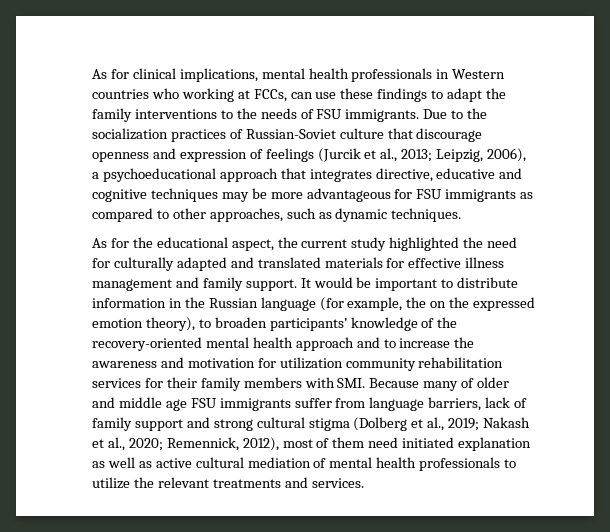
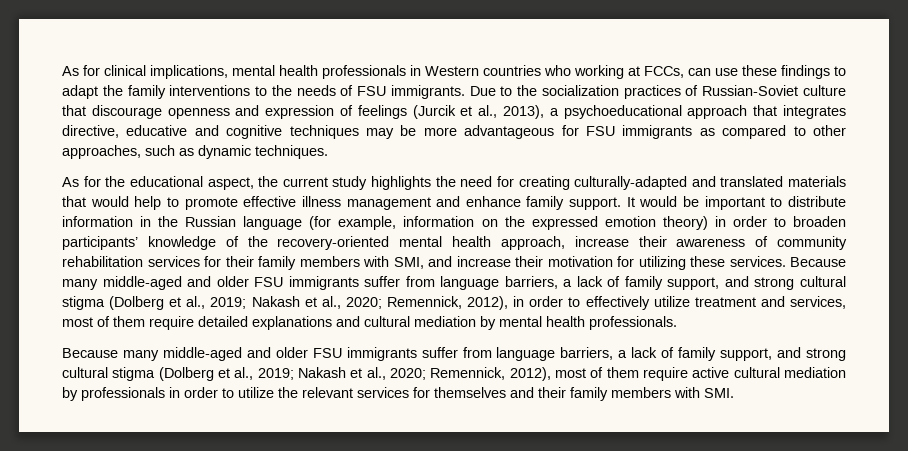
[401,148,527,162] 2013; Leipzig, 2006), -> [503,105,545,119] 2013),
[389,237,460,251] highlighted -> [371,176,431,190] highlights
[113,257,227,271] culturally adapted -> [518,176,688,190] creating culturally-adapted
[386,258,405,268] for -> [62,196,238,210] that would help to promote
(199, 282) none -> [465,196,521,207] enhance
[406,297,427,308] the -> [403,216,475,227] information
[145,317,195,331] theory), -> [662,216,767,230] theory) in order
[295,337,475,351] [92,357,343,369] approach and to increase the awareness and motivation for utilization -> [500,236,769,250] approach, increase their awareness of
[337,377,510,391] [92,397,528,411] [92,417,183,431] SMI. Because many of older and middle age FSU immigrants suffer from language barriers, lack of family support -> [393,256,846,270] [62,276,846,290] [62,296,846,310] [62,316,677,330] [62,347,773,361] SMI, and increase their motivation for utilizing these services. Because many middle-aged and older FSU immigrants suffer from language barriers, a lack of family support, and strong cultural stigma (Dolberg et al., 2019; Nakash et al., 2020; Remennick, 2012), in order to effectively utilize treatment and services, most of them require detailed explanations and cultural mediation by mental health professionals. // Because many middle-aged and older FSU immigrants suffer from language barriers, a lack of family support,
[368,437,532,451] [92,457,517,471] [92,477,364,489] need initiated explanation as well as active cultural mediation of mental health professionals to utilize the relevant treatments and services. -> [643,367,847,381] [62,387,734,401] require active cultural mediation by professionals in order to utilize the relevant services for themselves and their family members with SMI.

